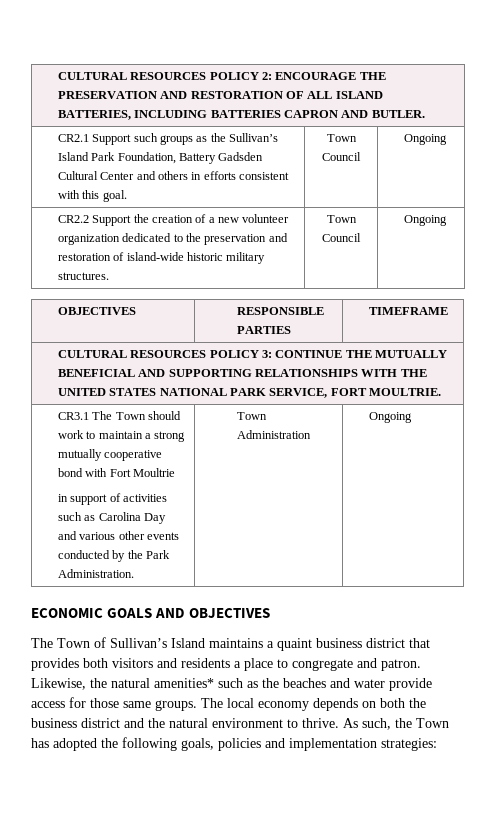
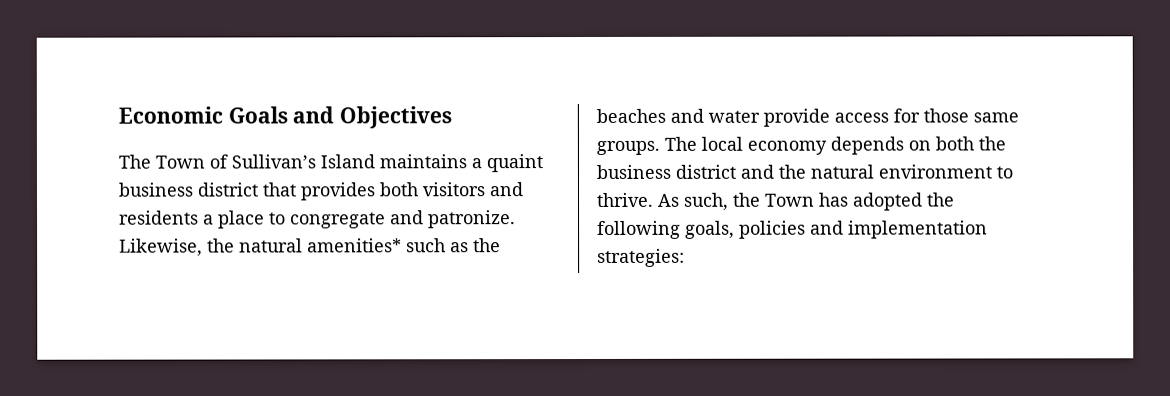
[57,72,386,80] [57,91,383,99] [57,110,425,120] [57,133,279,145] [57,152,264,164] [57,171,290,180] [57,190,127,202] [326,134,357,142] [322,152,361,161] [403,134,447,145] [57,214,290,226] [57,233,288,245] [57,252,266,264] [57,272,109,280] [326,215,357,223] [322,233,361,242] [403,215,447,226] [57,307,136,315] [237,307,325,315] [237,326,292,334] [368,307,448,315] [57,350,448,358] [57,369,427,377] [57,388,442,398] [57,411,181,420] [57,430,186,442] [57,449,163,461] [57,468,175,477] [57,493,167,505] [57,512,166,524] [57,531,179,540] [57,550,170,562] [57,569,134,578] [237,412,268,420] [237,430,312,439] [368,412,412,423] [31,608,271,618] CULTURAL RESOURCES POLICY 2: ENCOURAGE THE PRESERVATION AND RESTORATION OF ALL ISLAND BATTERIES, INCLUDING BATTERIES CAPRON AND BUTLER. // CR2.1 Support such groups as the Sullivan’s Island Park Foundation, Battery Gadsden Cultural Center and others in efforts consistent with this goal. | Town Council | Ongoing // CR2.2 Support the creation of a new volunteer organization dedicated to the preservation and restoration of island-wide historic military structures. | Town Council | Ongoing // OBJECTIVES | RESPONSIBLE PARTIES | TIMEFRAME // CULTURAL RESOURCES POLICY 3: CONTINUE THE MUTUALLY BENEFICIAL AND SUPPORTING RELATIONSHIPS WITH THE UNITED STATES NATIONAL PARK SERVICE, FORT MOULTRIE. // CR3.1 The Town should work to maintain a strong mutually cooperative bond with Fort Moultrie // in support of activities such as Carolina Day and various other events conducted by the Park Administration. | Town Administration | Ongoing // ECONOMIC GOALS AND OBJECTIVES -> [118,106,453,129] Economic Goals and Objectives
[381,659,421,671] patron. -> [428,210,516,229] patronize.

